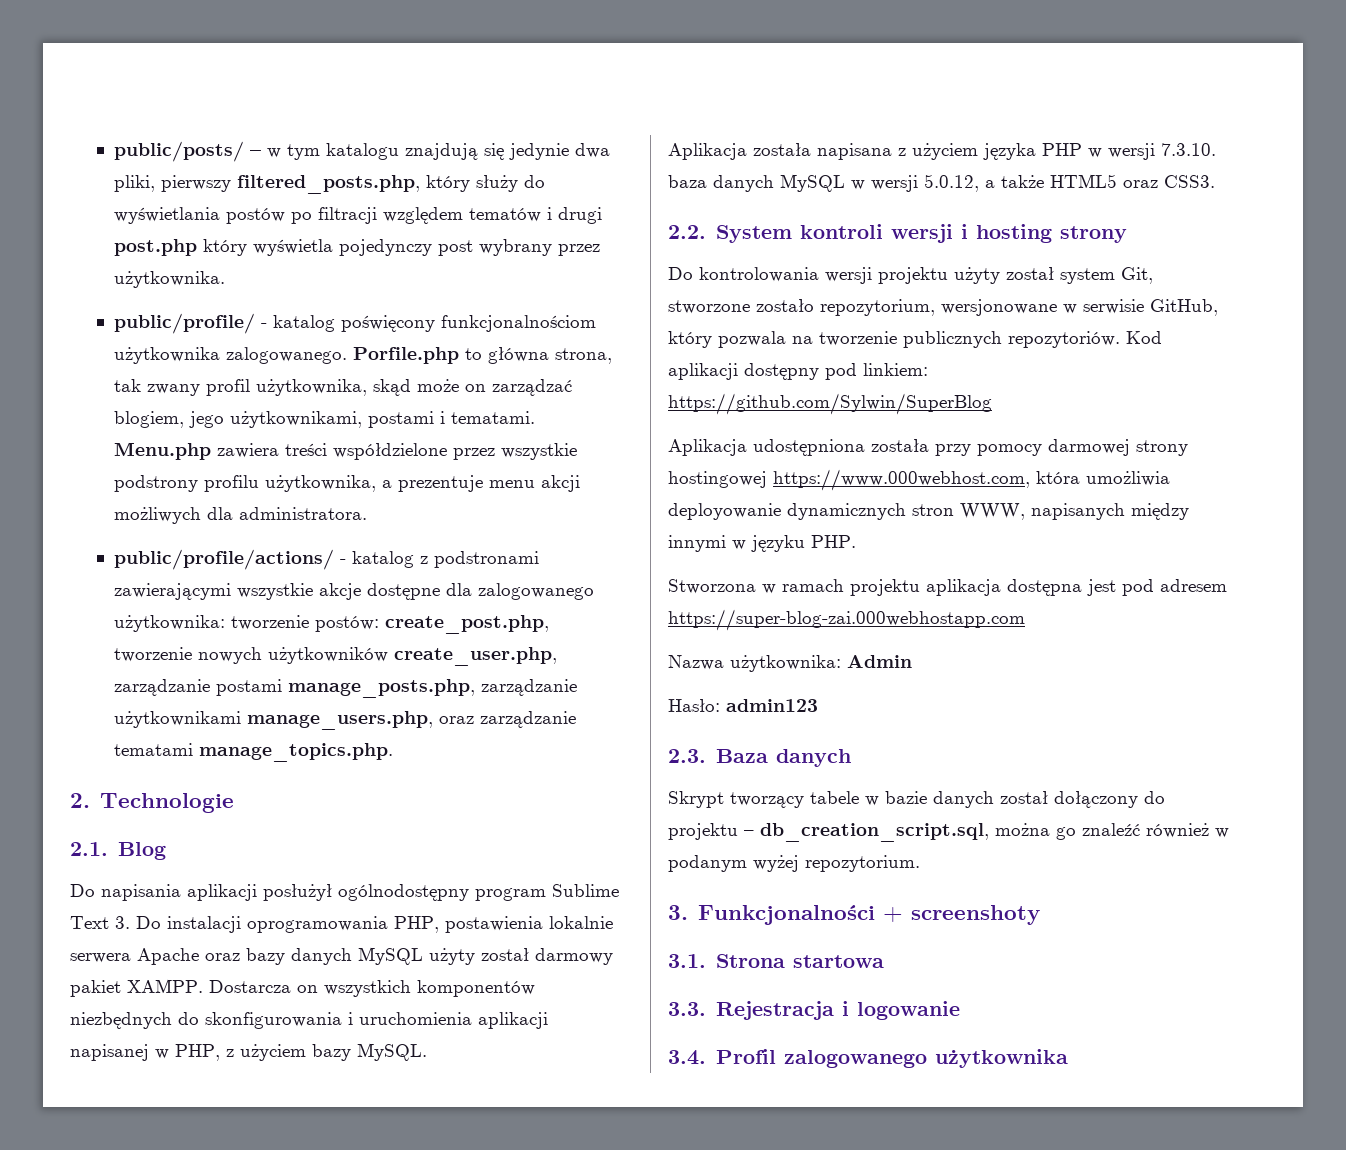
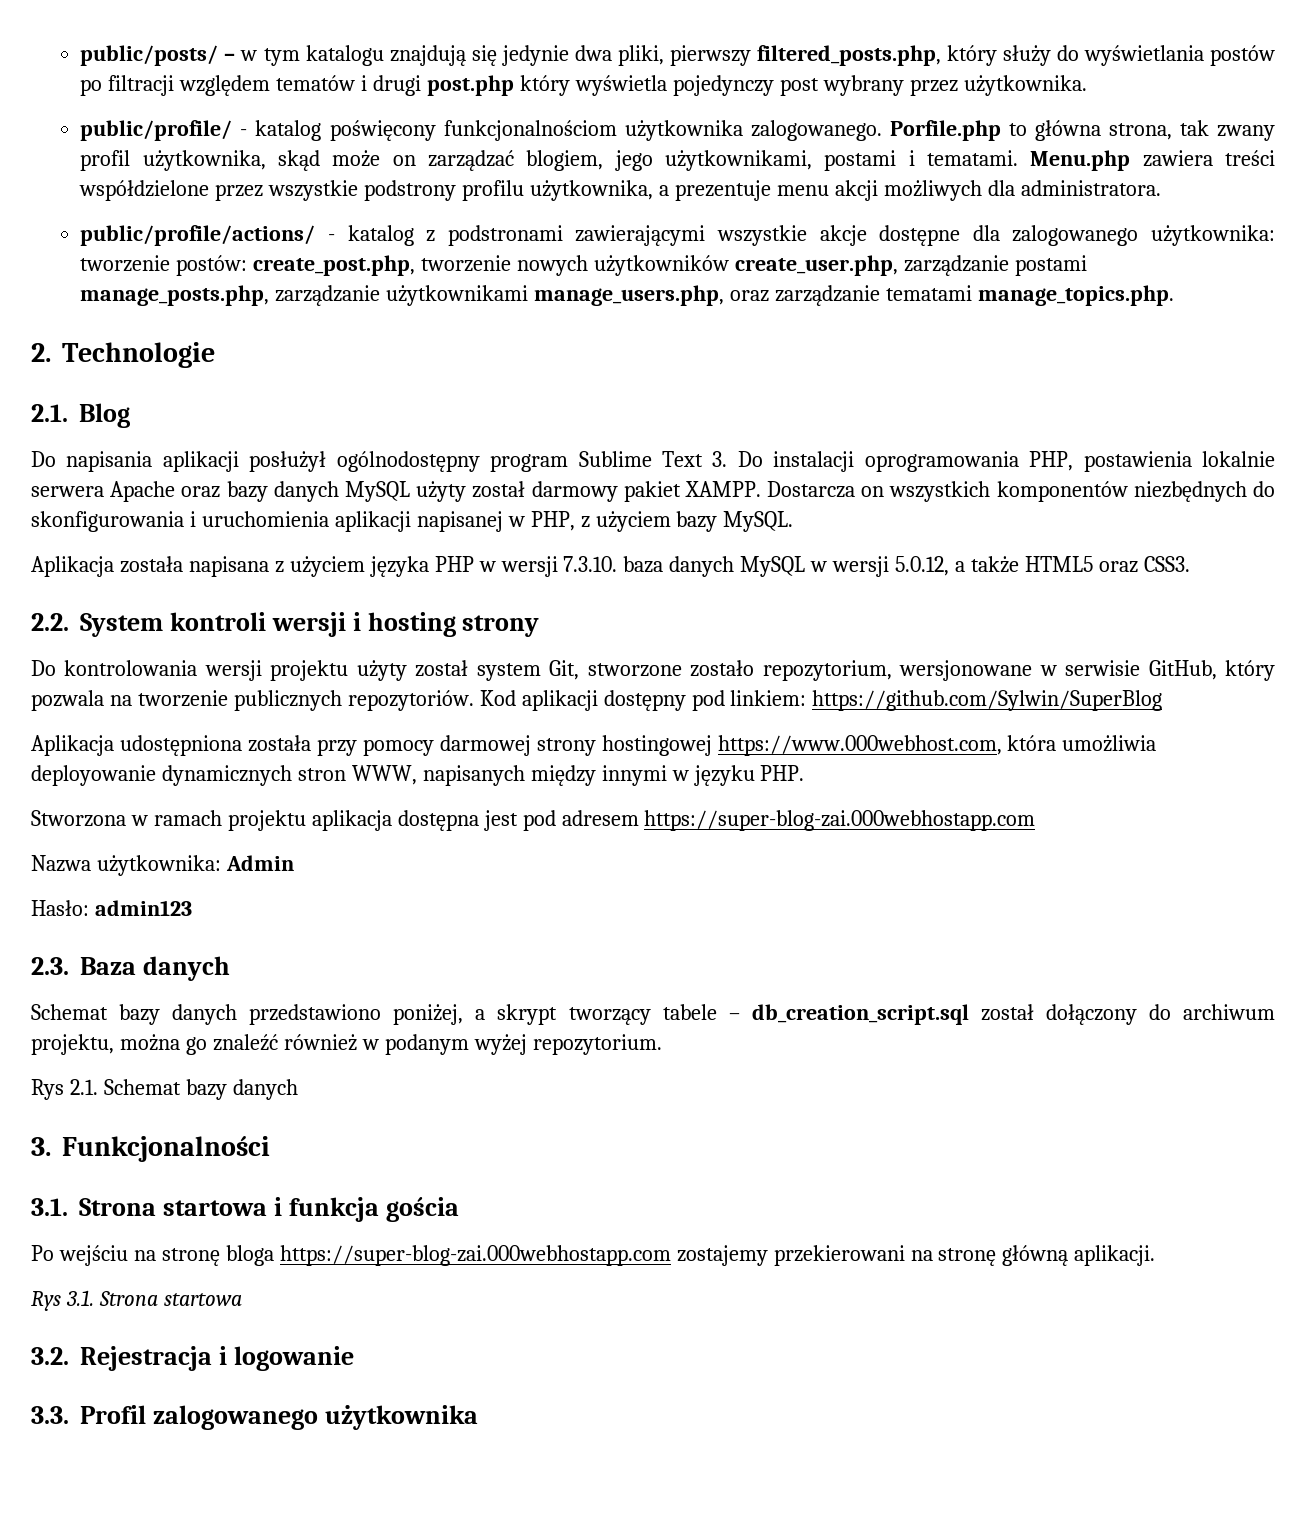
[668,791,1165,808] [668,823,989,842] Skrypt tworzący tabele w bazie danych został dołączony do projektu – db_creation_script.sql, -> [31,1004,1275,1025] [31,1034,114,1055] Schemat bazy danych przedstawiono poniżej, a skrypt tworzący tabele – db_creation_script.sql został dołączony do archiwum projektu,
(920, 863) none -> [31,1079,298,1100] // Rys 2.1. Schemat bazy danych
[882,905,1040,925] [668,954,884,968] [668,1002,706,1016] + screenshoty // 3.1. Strona startowa // 3.3. -> [31,1197,459,1222] [31,1245,1156,1266] [31,1290,242,1311] [31,1347,69,1365] // 3.1. Strona startowa i funkcja gościa // Po wejściu na stronę bloga https://super-blog-zai.000webhostapp.com zostajemy przekierowani na stronę główną aplikacji. // Rys 3.1. Strona startowa // 3.2.
[668,1050,706,1065] 3.4. -> [31,1406,69,1424] 3.3.

